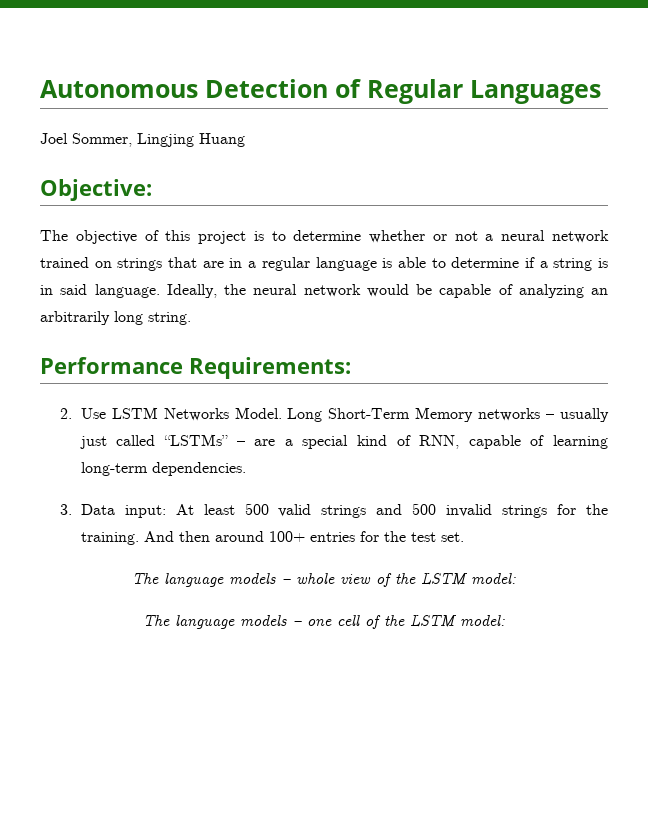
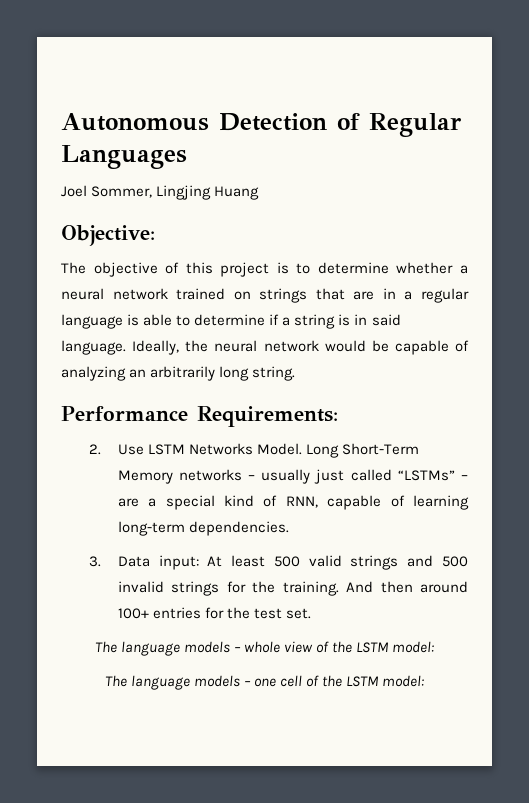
[432,231,478,241] or not -> (454, 268) none

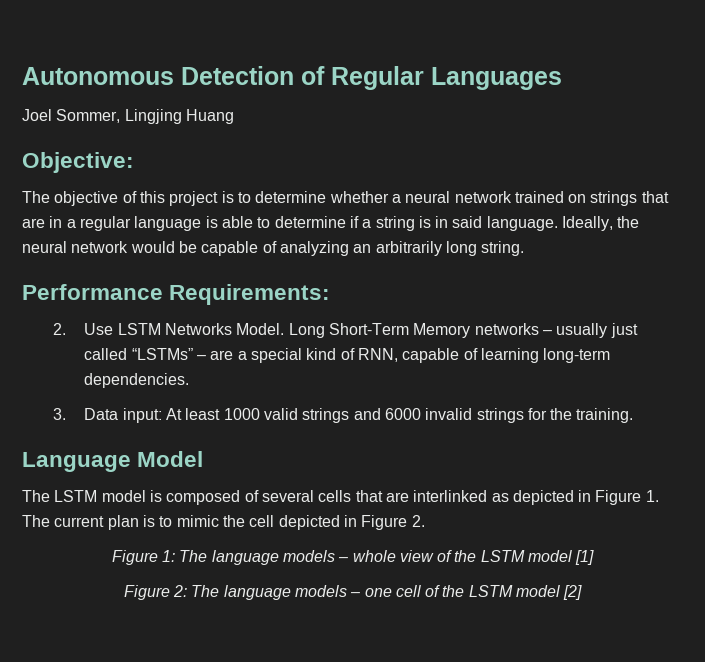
[273,556,300,567] 500 -> [223,408,260,420] 1000
[442,556,468,567] 500 -> [384,408,421,420] 6000
[346,581,468,593] [117,607,311,619] And then around 100+ entries for the test set. // -> [22,451,204,472] [22,490,659,505] [22,515,425,530] [111,550,175,565] // Language Model // The LSTM model is composed of several cells that are interlinked as depicted in Figure 1. The current plan is to mimic the cell depicted in Figure 2. // Figure 1:
[392,641,435,653] model: // -> [528,550,595,565] [123,585,187,600] model [1] // Figure 2:
[382,675,425,687] model: -> [516,585,583,600] model [2]

